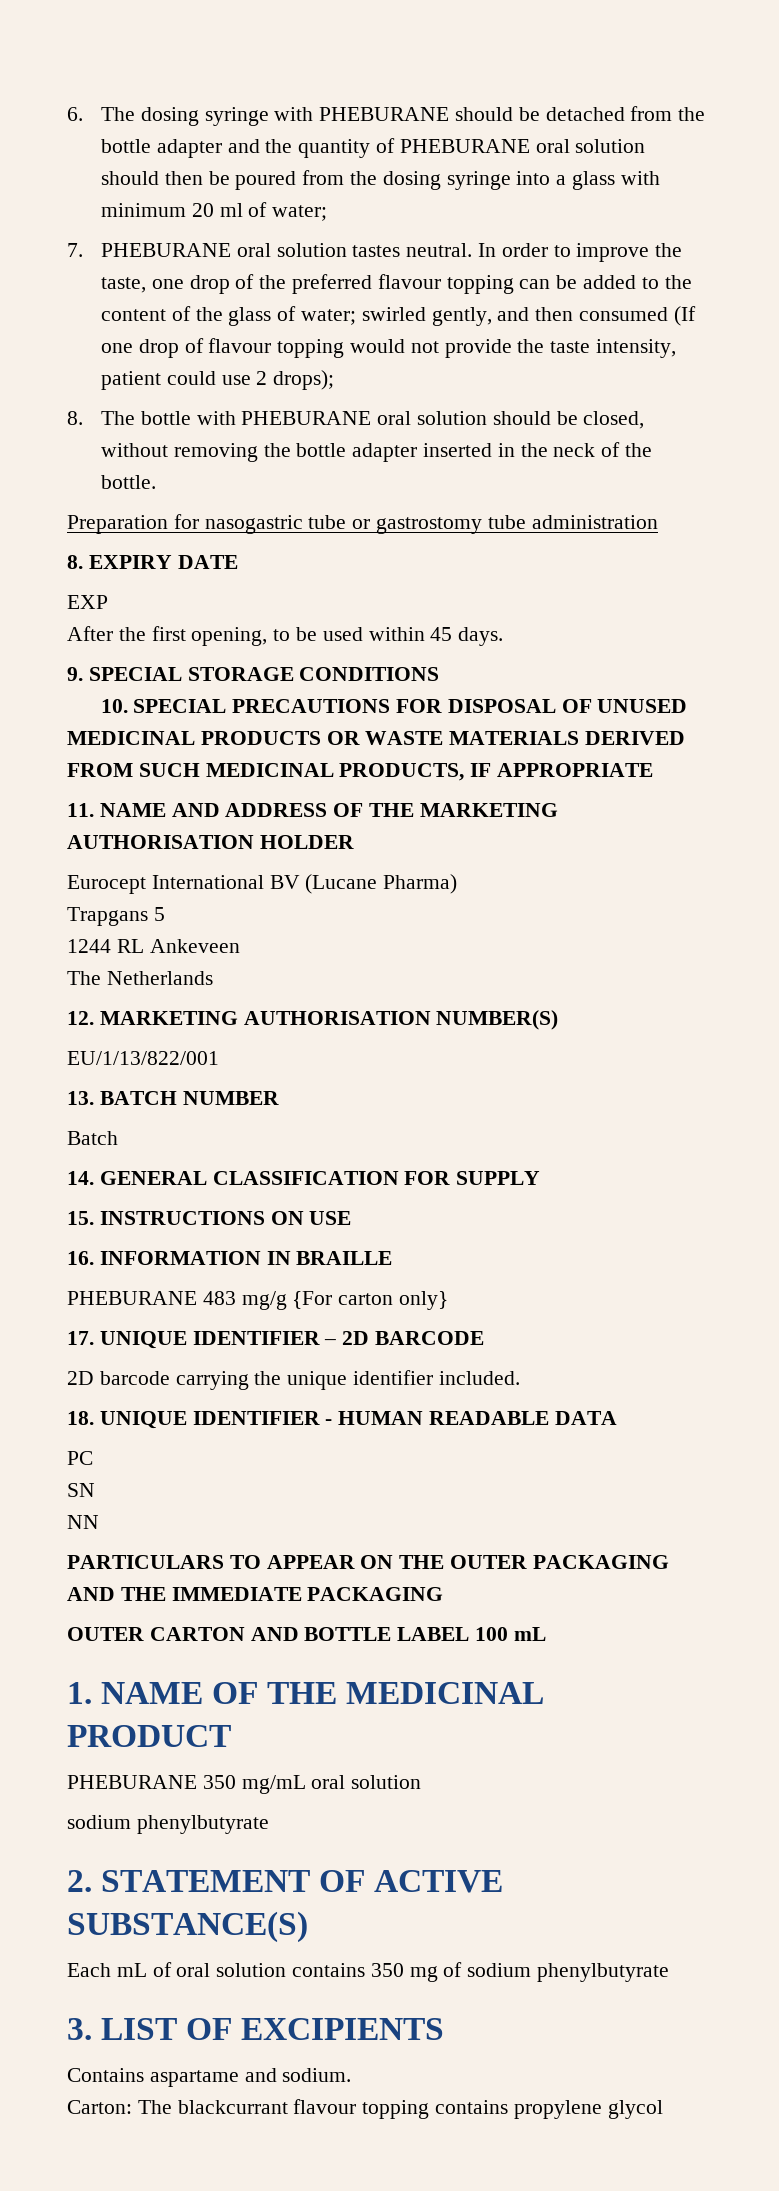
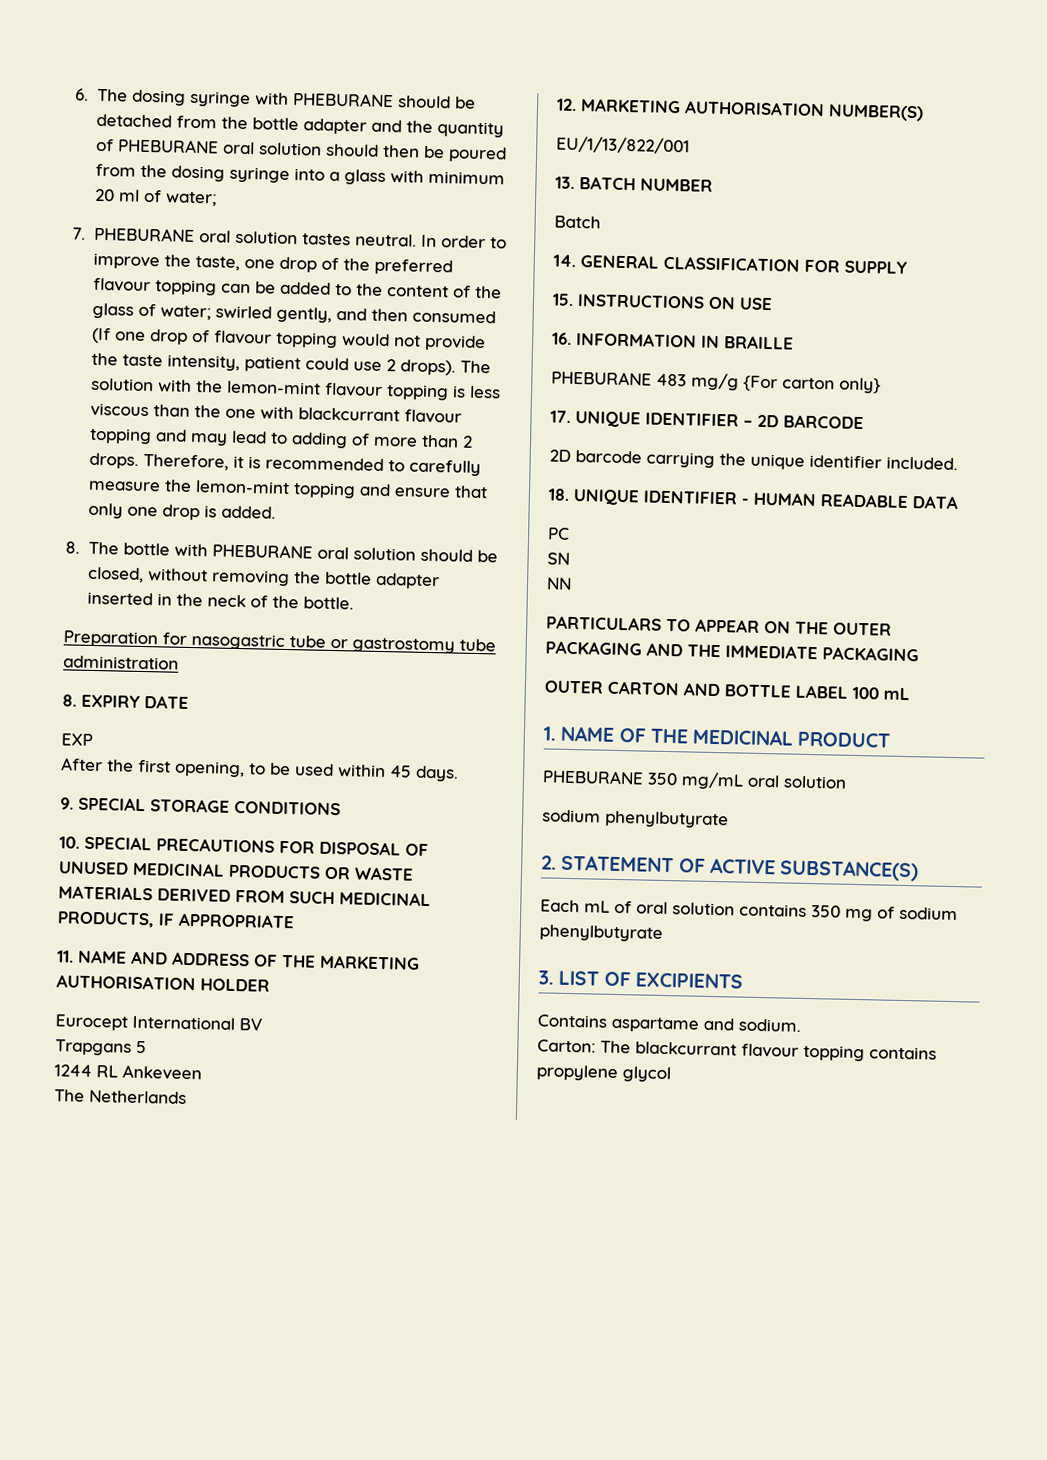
[273,370,335,390] drops); -> [400,359,492,376] [91,377,502,401] [90,402,463,424] [89,427,474,449] [89,452,482,477] [88,479,489,499] [88,502,277,521] drops). The solution with the lemon-mint flavour topping is less viscous than the one with blackcurrant flavour topping and may lead to adding of more than 2 drops. Therefore, it is recommended to carefully measure the lemon-mint topping and ensure that only one drop is added.
[305,874,458,894] (Lucane Pharma) -> (262, 1024) none

